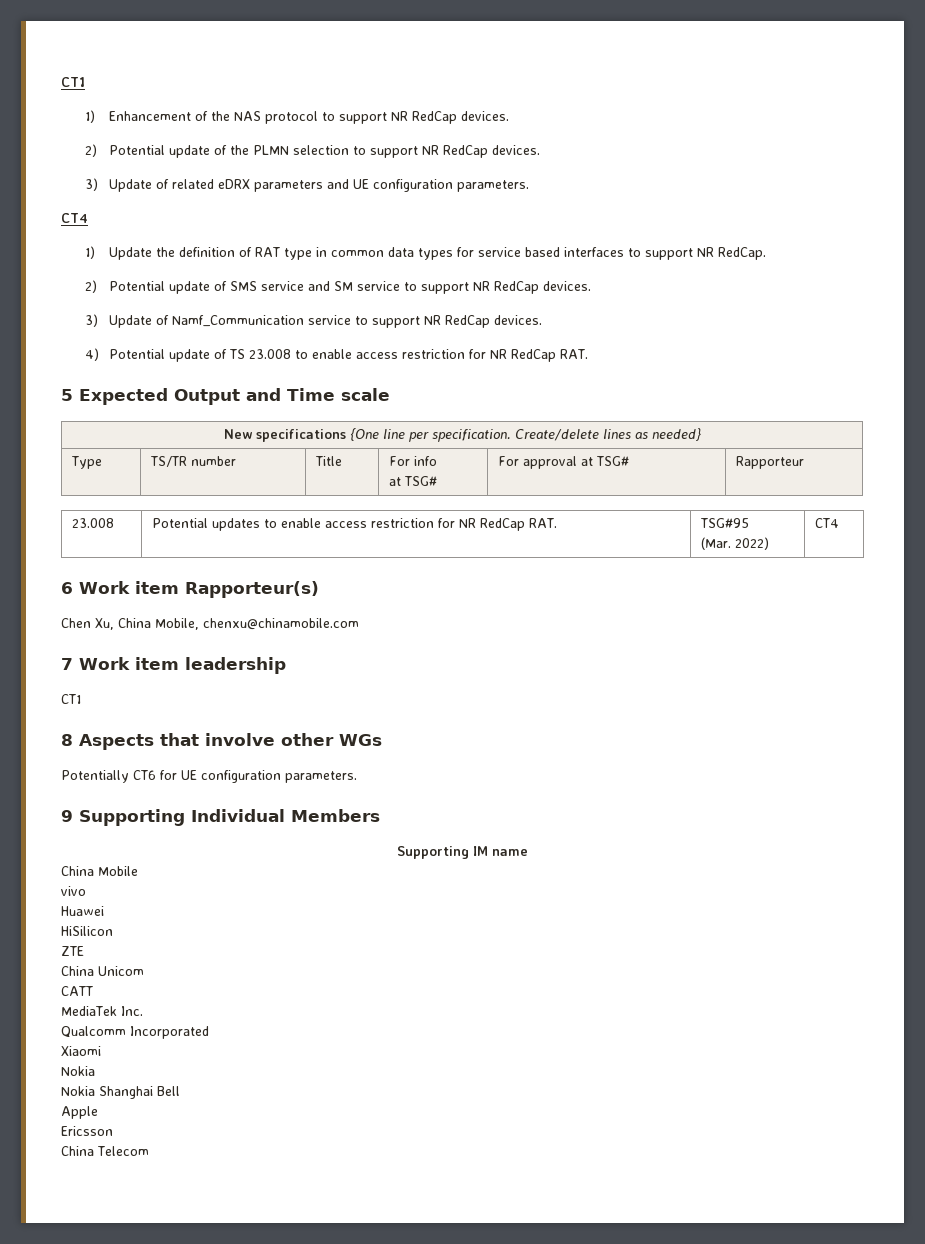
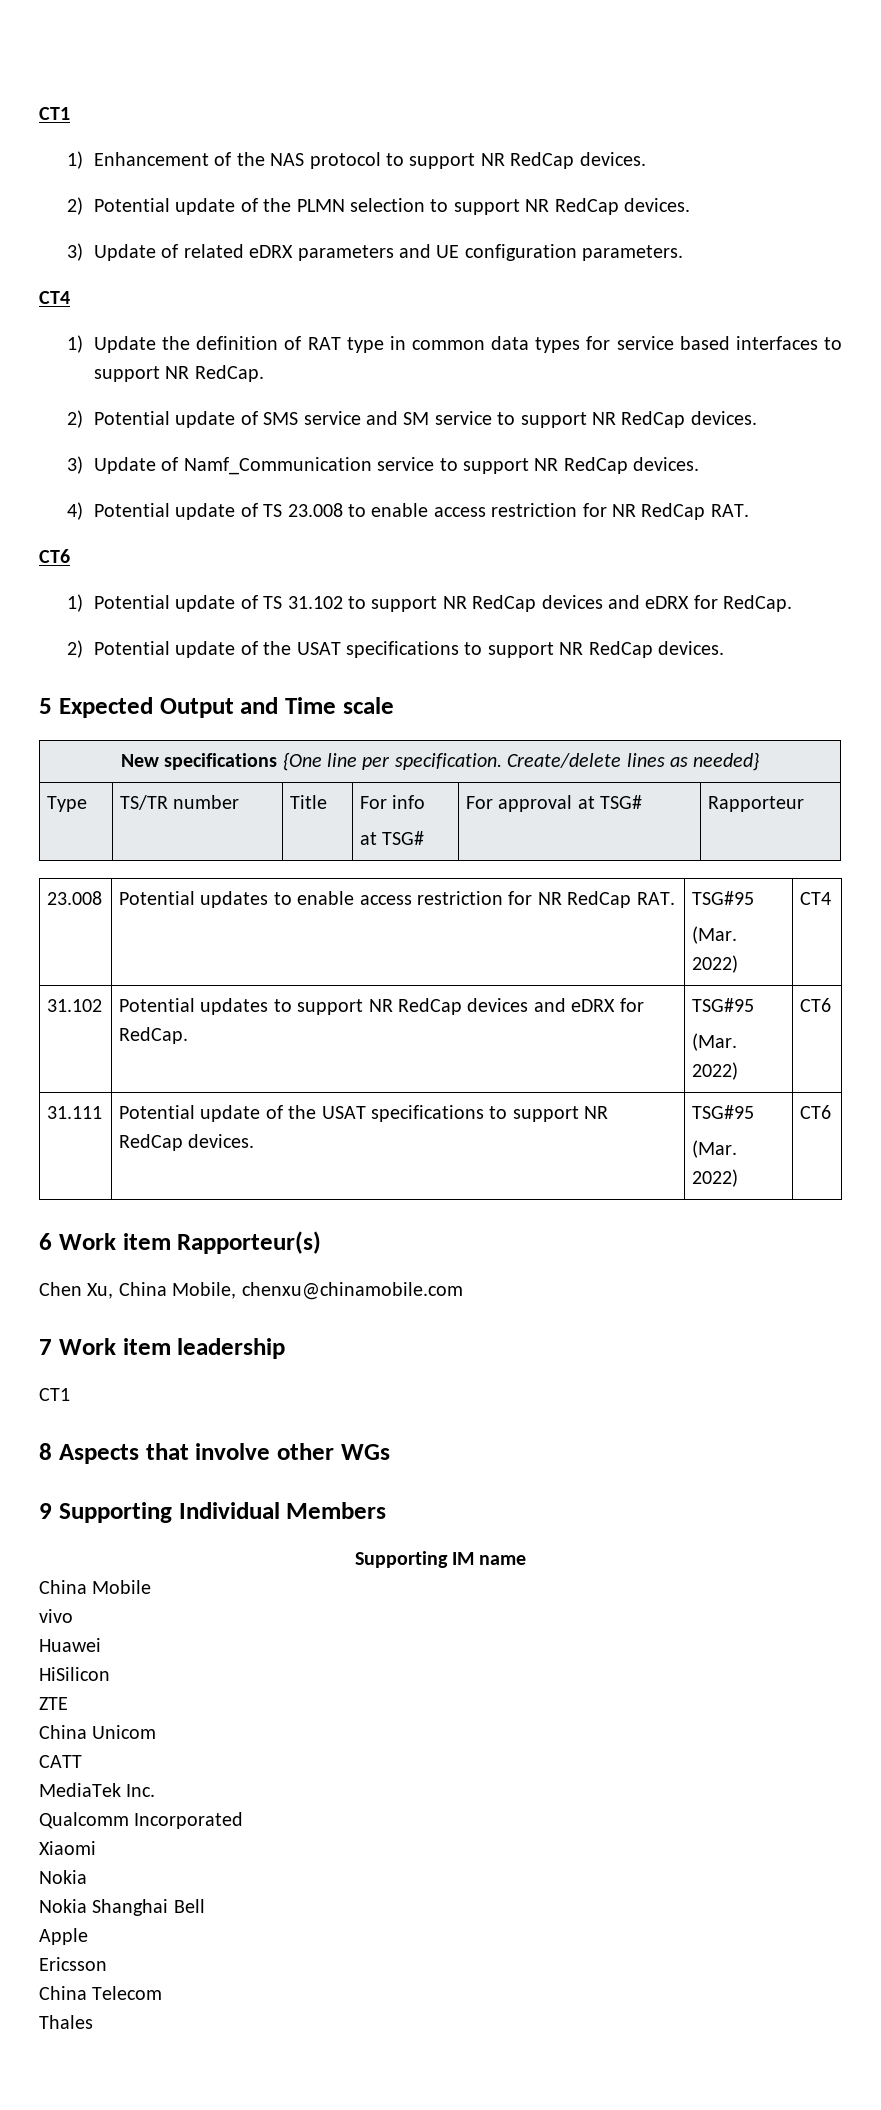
(588, 354) none -> [39,549,70,563] [66,594,793,612] [66,640,725,658] // CT6 // 1) Potential update of TS 31.102 to support NR RedCap devices and eDRX for RedCap. // 2) Potential update of the USAT specifications to support NR RedCap devices.
(839, 523) none -> [47,999,103,1012] [119,998,644,1015] [119,1027,189,1044] [692,998,755,1012] [692,1033,738,1051] [692,1062,739,1080] [800,998,832,1012] [47,1106,103,1119] [119,1105,609,1122] [119,1134,255,1151] [692,1105,755,1119] [692,1140,738,1158] [692,1169,739,1187] [800,1105,832,1119] // 31.102 | Potential updates to support NR RedCap devices and eDRX for RedCap. | TSG#95 // (Mar. 2022) | CT6 // 31.111 | Potential update of the USAT specifications to support NR RedCap devices. | TSG#95 // (Mar. 2022) | CT6
[61,770,357,783] // Potentially CT6 for UE configuration parameters. -> (390, 1452) none
(149, 1151) none -> [39,2015,93,2029] // Thales

